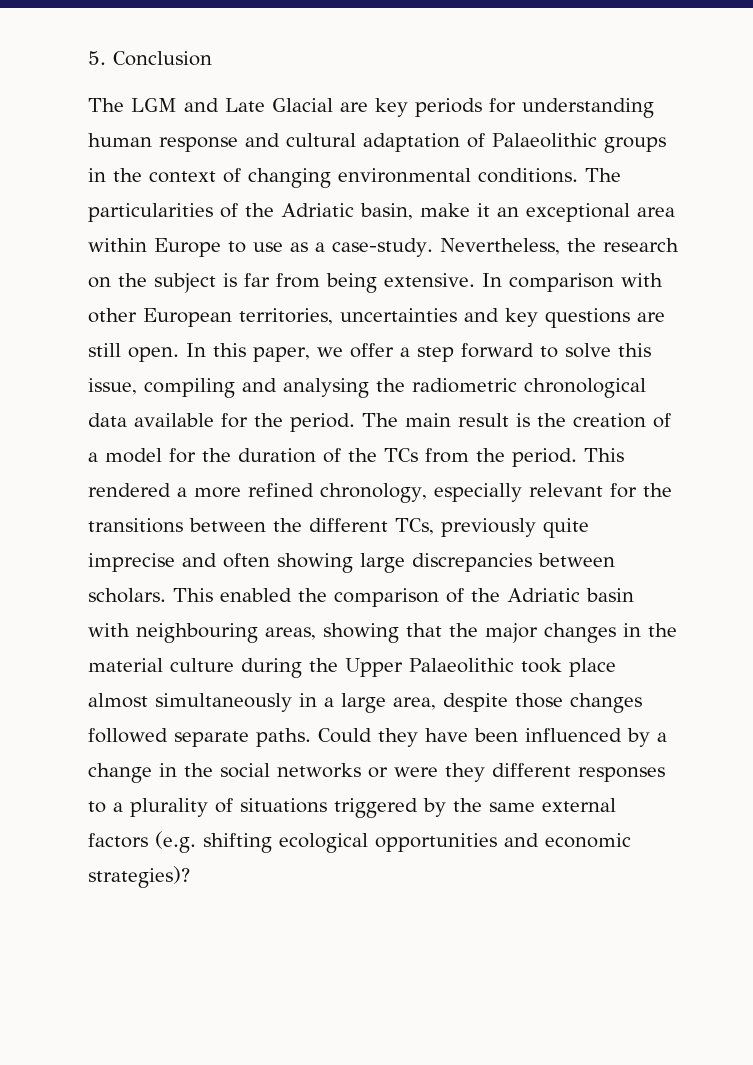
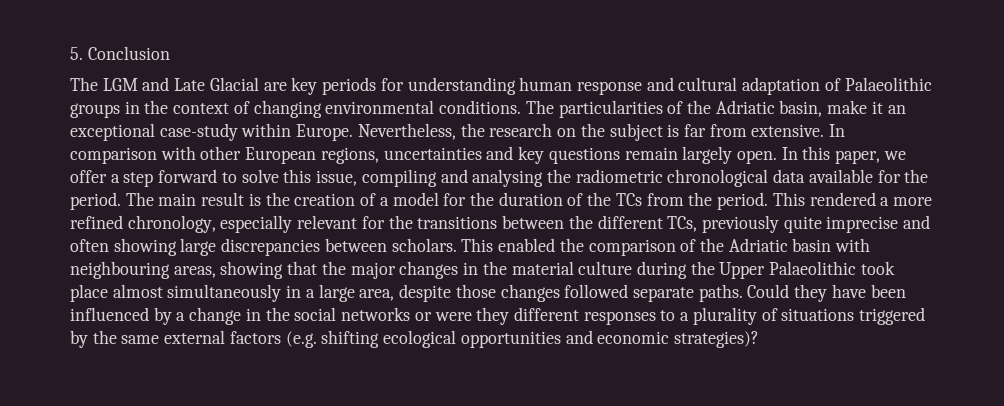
[637,207,675,217] [88,238,433,257] area within Europe to use as a case-study. -> [159,123,354,141] case-study within Europe.
[326,273,377,293] being -> (747, 130) none
[239,308,333,325] territories, -> [320,147,379,164] regions,
[637,312,665,322] [88,343,121,357] are still -> [624,146,733,164] remain largely

